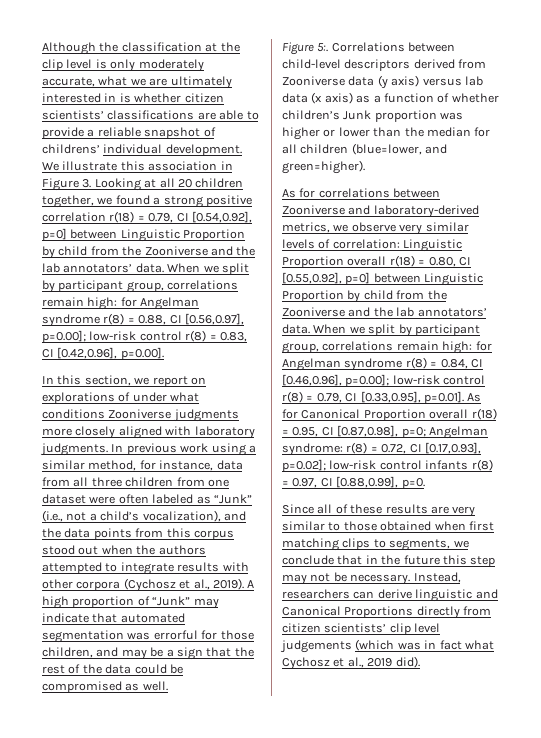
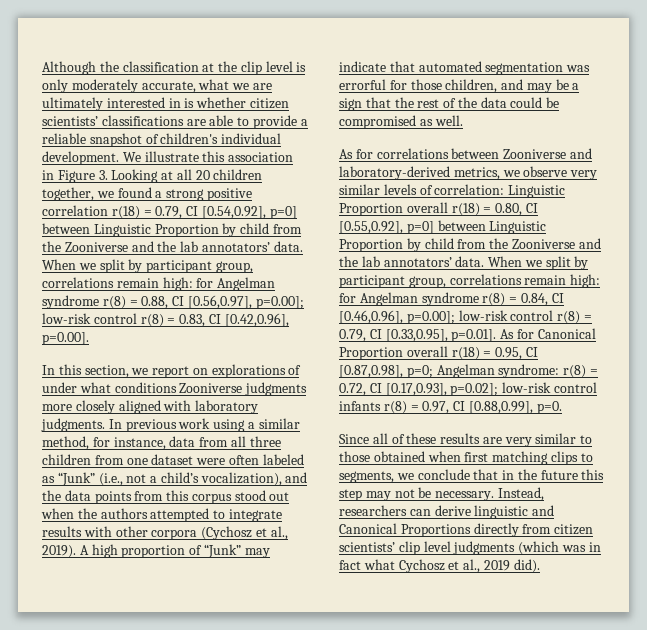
[42,144,100,154] childrens’ -> [160,133,219,144] children's
[282,42,456,55] [282,59,487,71] [282,75,483,89] [282,92,499,104] [282,110,464,122] [282,127,491,140] [282,143,448,155] [282,160,365,174] // Figure 5:. Correlations between child-level descriptors derived from Zooniverse data (y axis) versus lab data (x axis) as a function of whether children’s Junk proportion was higher or lower than the median for all children (blue=lower, and green=higher). -> (463, 120) none
[280,640,352,653] judgements -> [453,541,516,555] judgments

